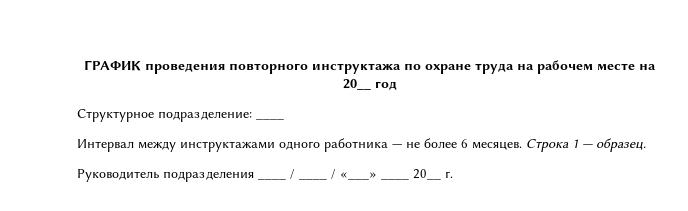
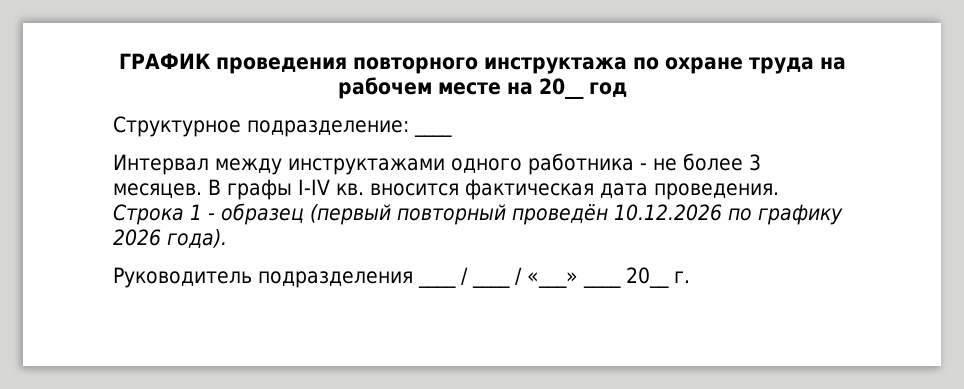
[392,144,402,148] — -> [640,163,647,170] -
[461,138,646,152] 6 месяцев. Строка 1 — образец. -> [749,154,761,171] [113,179,779,200] [113,203,843,225] [113,229,227,248] 3 месяцев. В графы I-IV кв. вносится фактическая дата проведения. Строка 1 - образец (первый повторный проведён 10.12.2026 по графику 2026 года).

